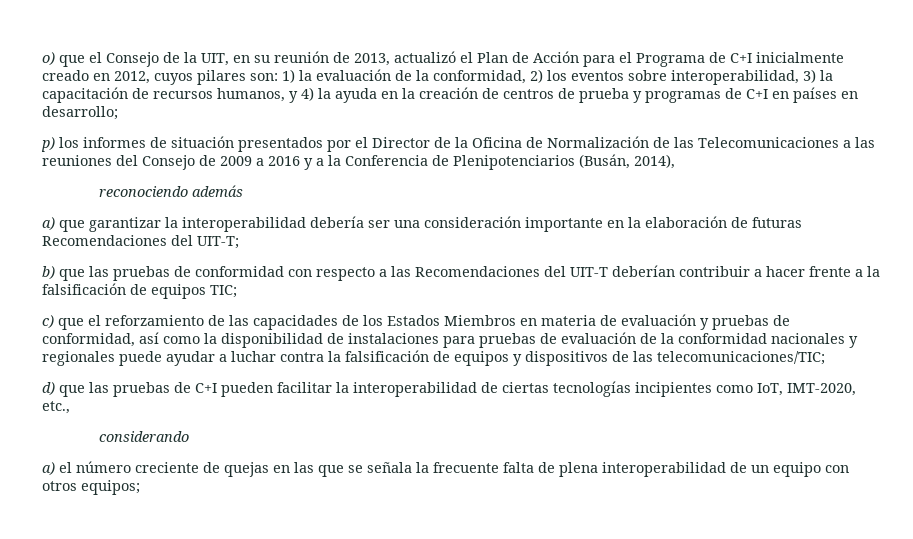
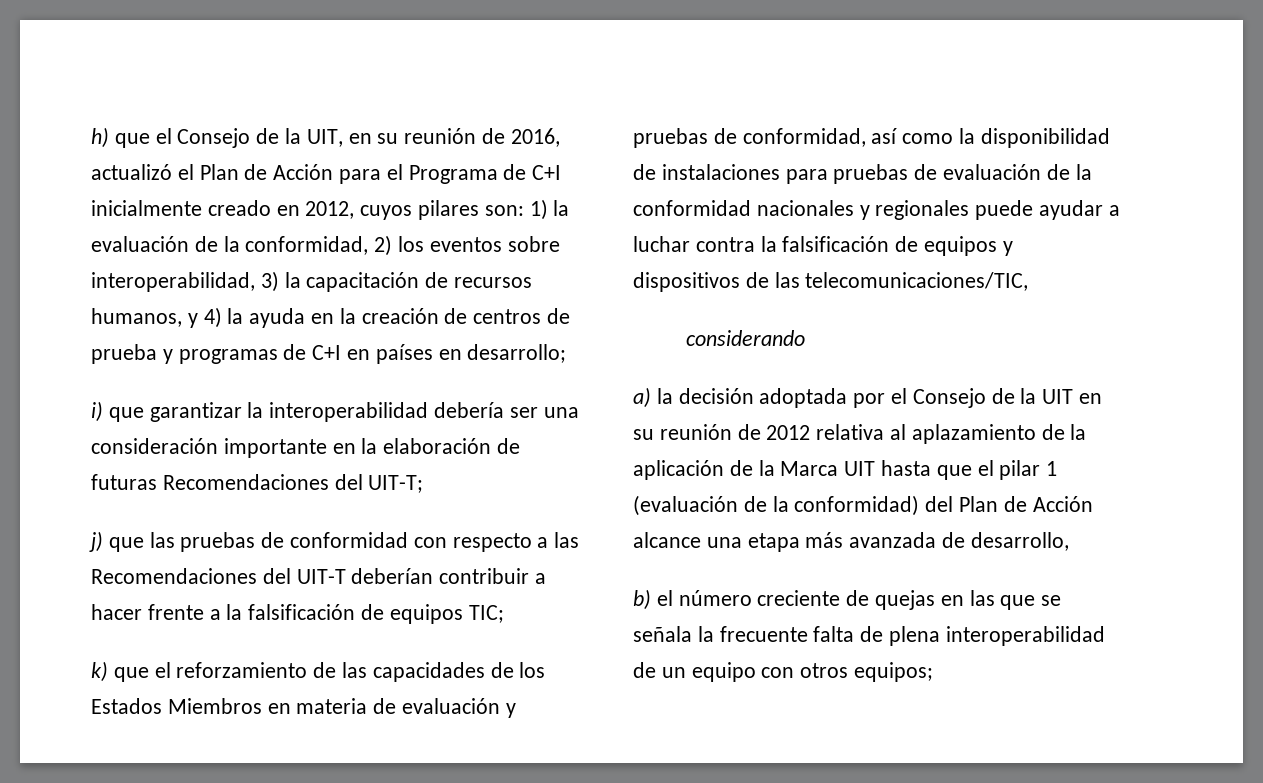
[42,52,55,65] o) -> [91,127,109,148] h)
[354,53,390,66] 2013, -> [510,128,560,147] 2016,
[41,136,875,152] [42,154,675,170] [98,185,243,197] [42,217,55,230] p) los informes de situación presentados por el Director de la Oficina de Normalización de las Telecomunicaciones a las reuniones del Consejo de 2009 a 2016 y a la Conferencia de Plenipotenciarios (Busán, 2014), // reconociendo además // a) -> [91,401,103,422] i)
[42,266,55,279] b) -> [89,531,103,552] j)
[42,315,54,328] c) -> [91,661,108,682] k)
[657,351,825,365] [42,381,856,397] [42,401,70,414] [98,431,189,442] [42,462,55,475] telecomunicaciones/TIC; // d) que las pruebas de C+I pueden facilitar la interoperabilidad de ciertas tecnologías incipientes como IoT, IMT-2020, etc., // considerando // a) -> [805,272,1029,291] [686,330,806,346] [633,387,1103,408] [633,424,1087,444] [633,460,1058,480] [633,495,1093,516] [633,532,1069,552] [633,589,651,610] telecomunicaciones/TIC, // considerando // a) la decisión adoptada por el Consejo de la UIT en su reunión de 2012 relativa al aplazamiento de la aplicación de la Marca UIT hasta que el pilar 1 (evaluación de la conformidad) del Plan de Acción alcance una etapa más avanzada de desarrollo, // b)

